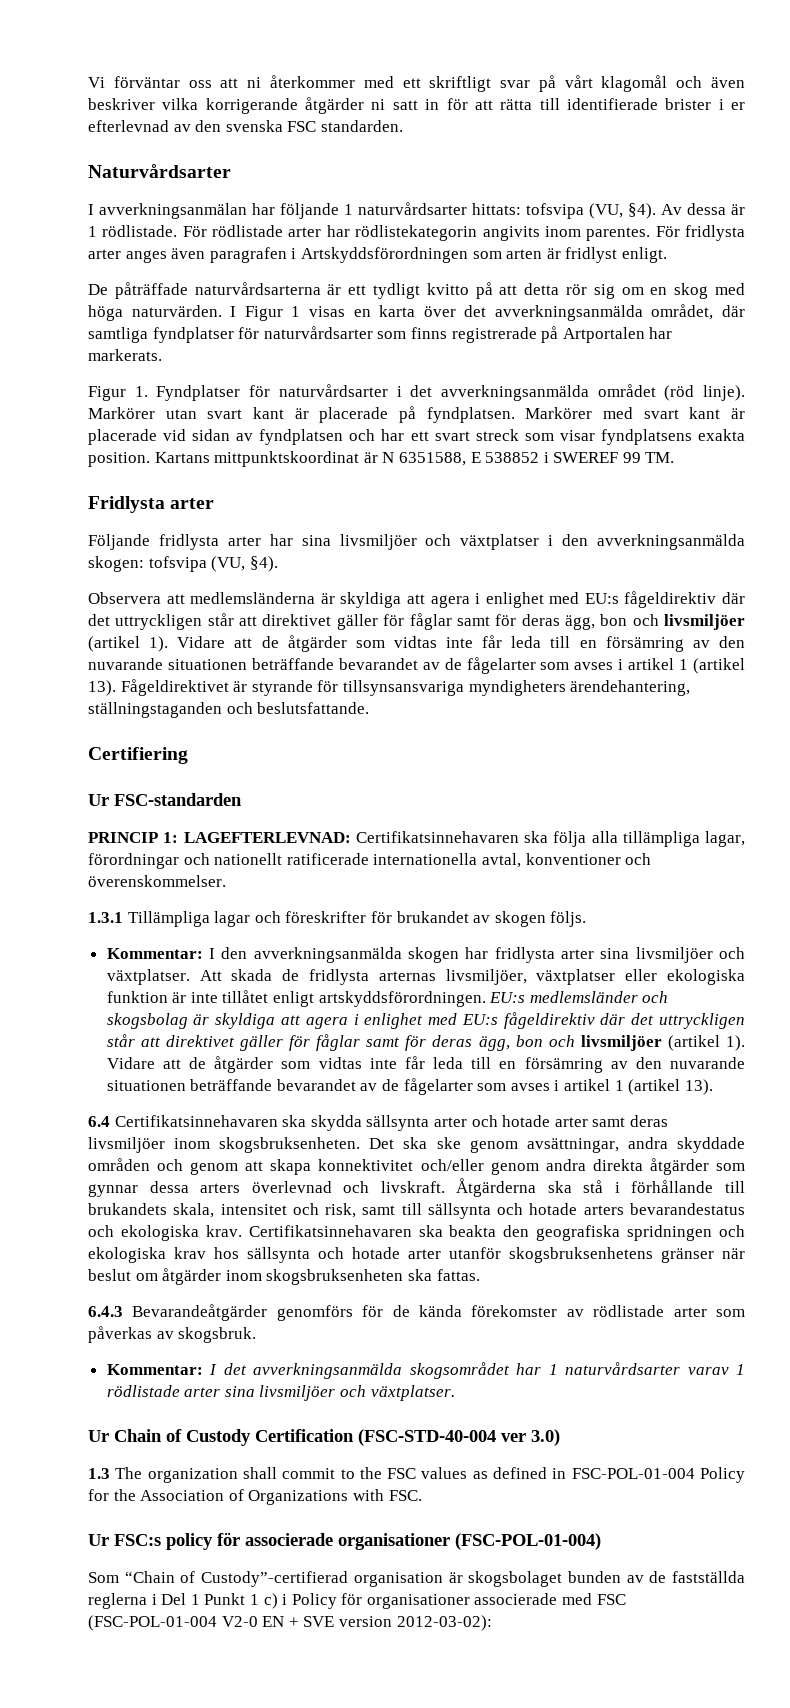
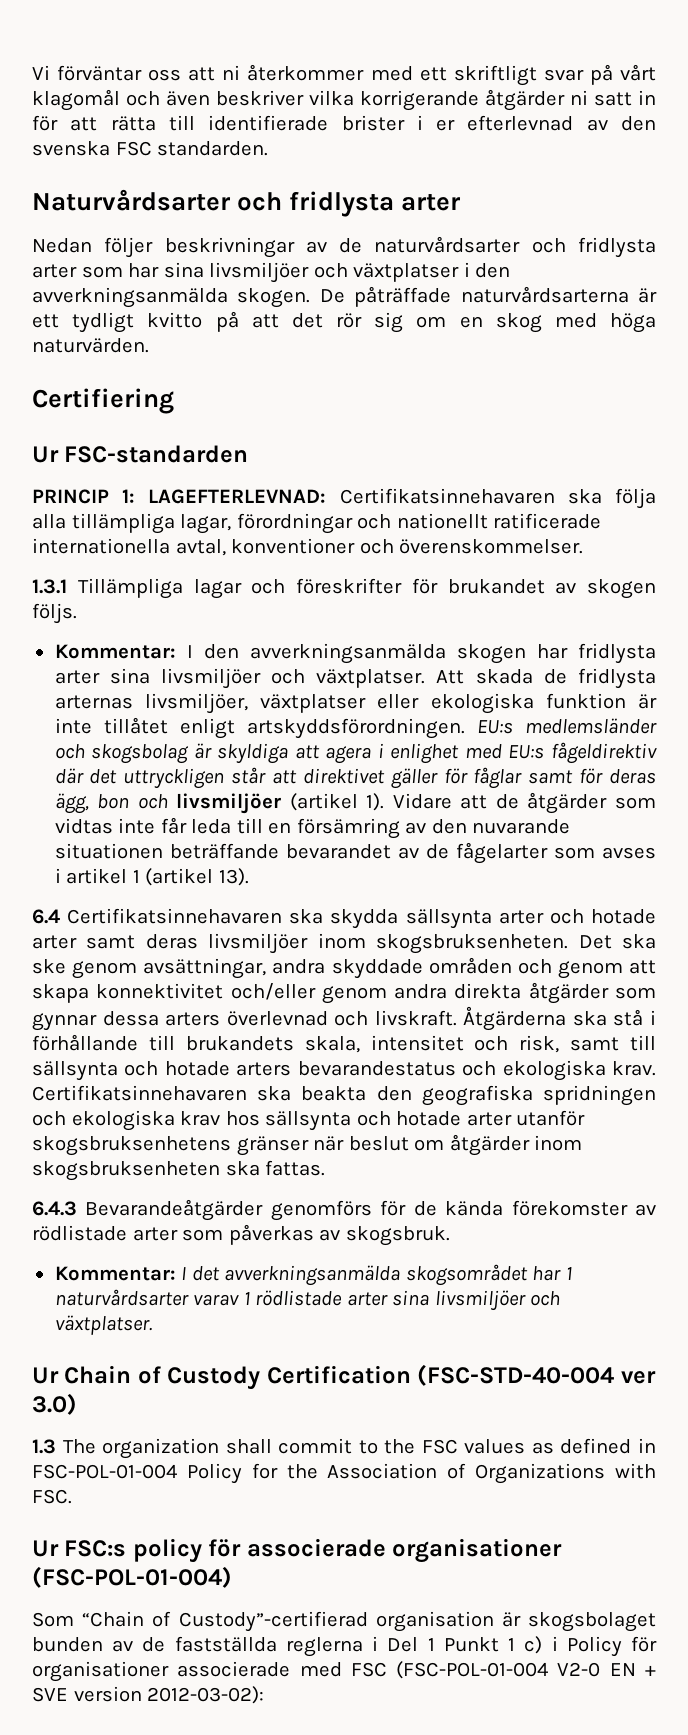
[88,202,745,219] [88,225,745,241] [88,247,667,263] // I avverkningsanmälan har följande 1 naturvårdsarter hittats: tofsvipa (VU, §4). Av dessa är 1 rödlistade. För rödlistade arter har rödlistekategorin angivits inom parentes. För fridlysta arter anges även paragrafen i Artskyddsförordningen som arten är fridlyst enligt. // -> [237,191,462,217] [32,236,656,258] [32,262,511,283] [32,287,311,308] och fridlysta arter // Nedan följer beskrivningar av de naturvårdsarter och fridlysta arter som har sina livsmiljöer och växtplatser i den avverkningsanmälda skogen.
[524,283,560,295] detta -> [291,313,323,328] det
[230,304,745,321] [88,326,673,343] [88,349,162,361] [88,384,745,401] [88,406,745,423] [88,429,746,445] [88,451,675,467] [88,496,215,513] [88,534,745,550] [88,556,278,572] [88,591,745,608] [88,613,745,630] [88,635,745,652] [88,657,745,674] [88,679,691,696] [88,702,370,718] I Figur 1 visas en karta över det avverkningsanmälda området, där samtliga fyndplatser för naturvårdsarter som finns registrerade på Artportalen har markerats. // Figur 1. Fyndplatser för naturvårdsarter i det avverkningsanmälda området (röd linje). Markörer utan svart kant är placerade på fyndplatsen. Markörer med svart kant är placerade vid sidan av fyndplatsen och har ett svart streck som visar fyndplatsens exakta position. Kartans mittpunktskoordinat är N 6351588, E 538852 i SWEREF 99 TM. // Fridlysta arter // Följande fridlysta arter har sina livsmiljöer och växtplatser i den avverkningsanmälda skogen: tofsvipa (VU, §4). // Observera att medlemsländerna är skyldiga att agera i enlighet med EU:s fågeldirektiv där det uttryckligen står att direktivet gäller för fåglar samt för deras ägg, bon och livsmiljöer (artikel 1). Vidare att de åtgärder som vidtas inte får leda till en försämring av den nuvarande situationen beträffande bevarandet av de fågelarter som avses i artikel 1 (artikel 13). Fågeldirektivet är styrande för tillsynsansvariga myndigheters ärendehantering, ställningstaganden och beslutsfattande. -> (149, 345) none

